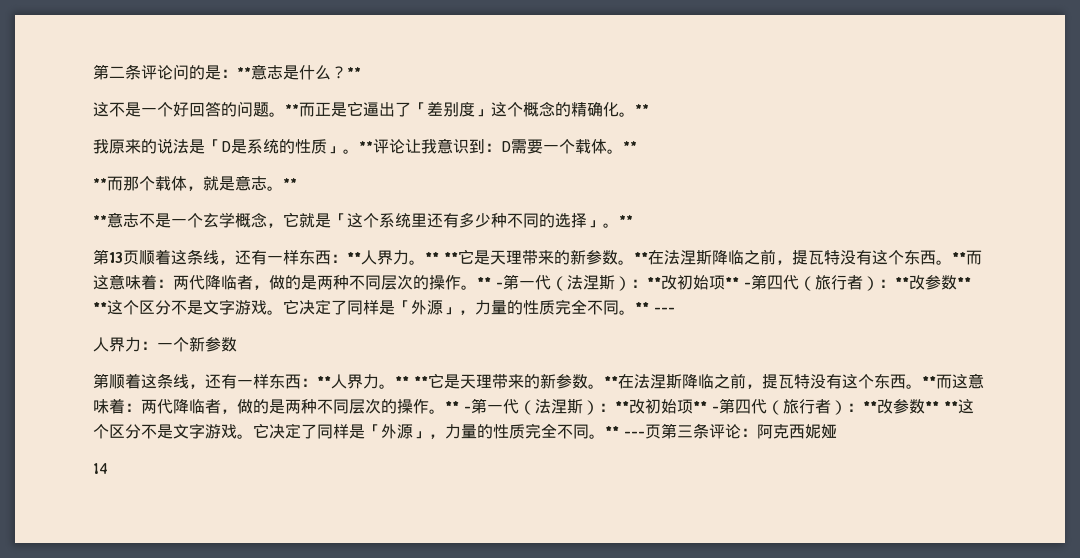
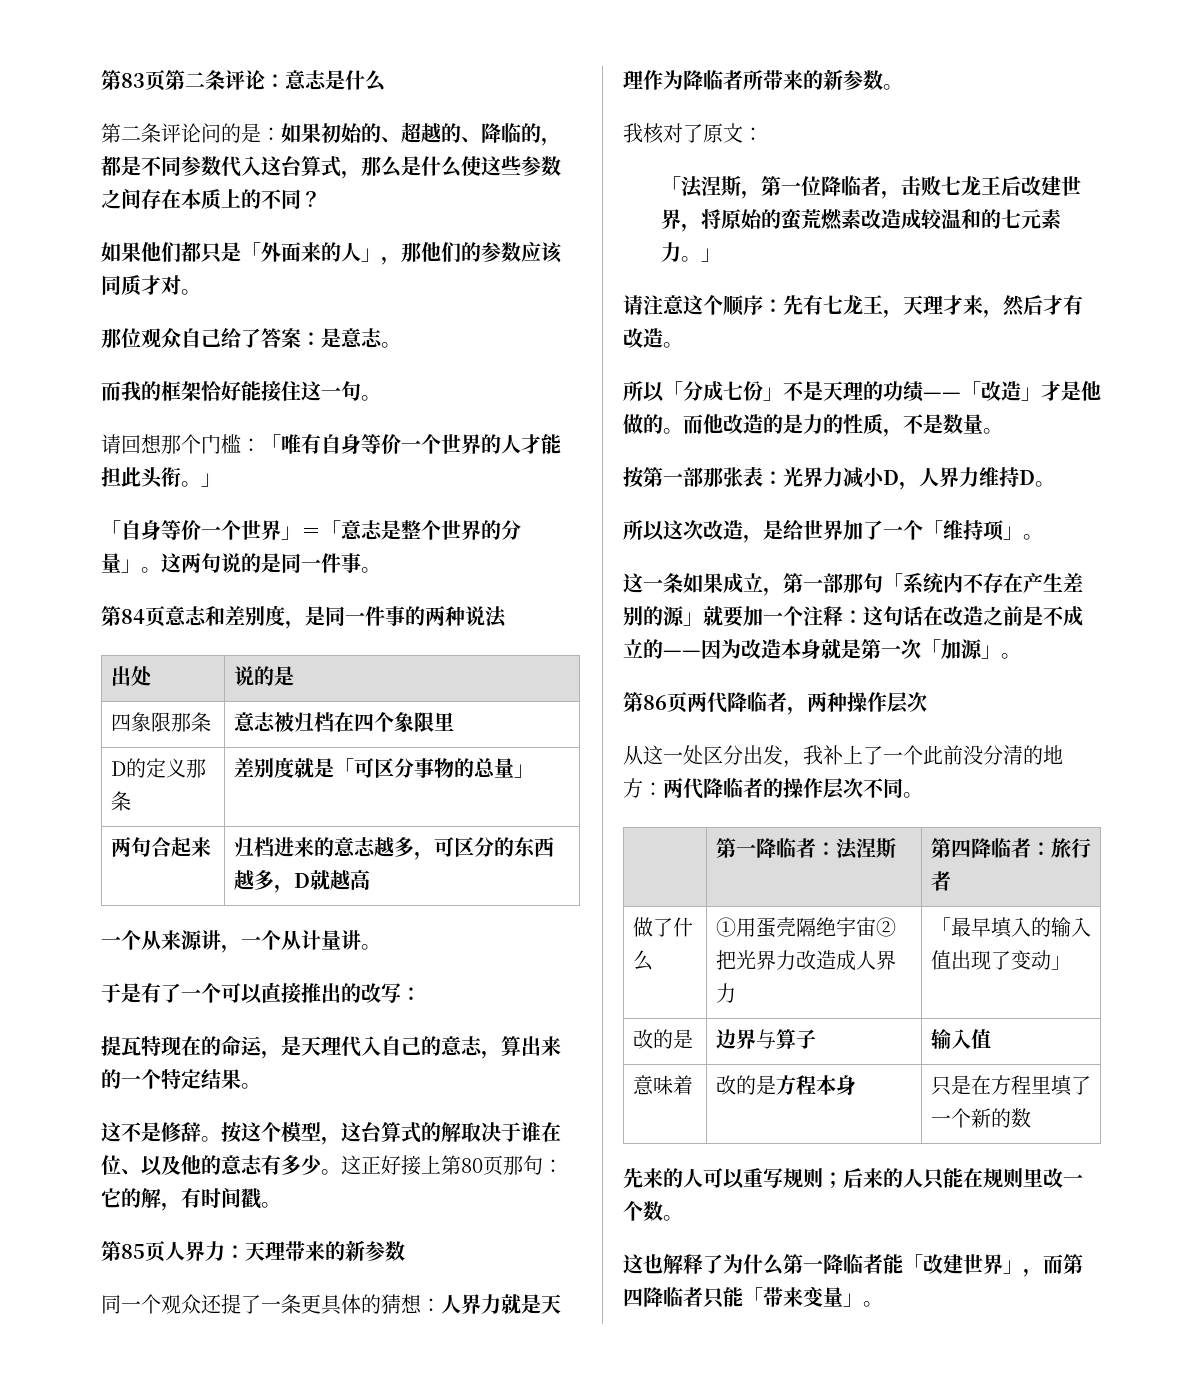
[93,64,361,80] [93,101,649,117] [93,138,637,154] [93,175,297,191] [93,212,633,228] [93,249,982,265] [93,274,971,291] [93,299,675,315] [93,336,237,352] [93,373,984,389] [93,398,974,415] [93,423,837,439] [93,463,108,474] 第二条评论问的是：**意志是什么？** // 这不是一个好回答的问题。**而正是它逼出了「差别度」这个概念的精确化。** // 我原来的说法是「D是系统的性质」。**评论让我意识到：D需要一个载体。** // **而那个载体，就是意志。** // **意志不是一个玄学概念，它就是「这个系统里还有多少种不同的选择」。** // 第13页顺着这条线，还有一样东西：**人界力。** **它是天理带来的新参数。**在法涅斯降临之前，提瓦特没有这个东西。**而这意味着：两代降临者，做的是两种不同层次的操作。** -第一代（法涅斯）：**改初始项** -第四代（旅行者）：**改参数** **这个区分不是文字游戏。它决定了同样是「外源」，力量的性质完全不同。** --- // 人界力：一个新参数 // 第顺着这条线，还有一样东西：**人界力。** **它是天理带来的新参数。**在法涅斯降临之前，提瓦特没有这个东西。**而这意味着：两代降临者，做的是两种不同层次的操作。** -第一代（法涅斯）：**改初始项** -第四代（旅行者）：**改参数** **这个区分不是文字游戏。它决定了同样是「外源」，力量的性质完全不同。** ---页第三条评论：阿克西妮娅 // 14 -> [101,70,386,92] [101,122,561,146] [101,156,561,179] [101,189,321,209] [101,242,563,265] [101,275,201,295] [101,328,401,348] [101,381,381,402] [101,434,561,454] [101,467,221,488] [101,520,521,540] [101,553,381,573] [101,605,507,629] [110,666,152,686] [233,666,294,686] [110,712,211,732] [233,712,454,732] [110,758,206,778] [110,791,131,811] [233,757,534,778] [110,837,211,857] [233,837,554,860] [233,870,370,893] [101,930,381,953] [101,982,421,1004] [101,1036,561,1059] [101,1069,261,1089] [101,1122,561,1145] [101,1155,563,1176] [101,1188,281,1211] [101,1240,405,1262] [101,1294,561,1315] [623,69,903,90] [623,123,763,144] [660,176,1081,199] [660,209,1062,232] [660,242,721,262] [623,295,1083,318] [623,328,683,348] [623,381,1101,402] [623,414,1003,437] [623,467,1055,490] [623,520,1043,543] [623,572,1083,596] [623,606,1083,627] [623,639,1021,659] [623,692,927,715] [623,745,1063,768] [623,778,923,799] [715,838,896,860] [930,838,1091,858] [930,871,951,891] [632,917,693,937] [632,950,653,971] [715,917,896,938] [715,950,896,971] [715,983,736,1003] [930,917,1091,938] [930,950,1071,970] [632,1029,693,1049] [715,1029,816,1049] [930,1028,991,1049] [632,1075,693,1095] [715,1075,856,1095] [930,1075,1091,1096] [930,1108,1031,1128] [623,1168,1083,1189] [623,1201,683,1221] [623,1254,1083,1277] [623,1286,883,1308] 第83页第二条评论：意志是什么 // 第二条评论问的是：如果初始的、超越的、降临的，都是不同参数代入这台算式，那么是什么使这些参数之间存在本质上的不同？ // 如果他们都只是「外面来的人」，那他们的参数应该同质才对。 // 那位观众自己给了答案：是意志。 // 而我的框架恰好能接住这一句。 // 请回想那个门槛：「唯有自身等价一个世界的人才能担此头衔。」 // 「自身等价一个世界」＝「意志是整个世界的分量」。这两句说的是同一件事。 // 第84页意志和差别度，是同一件事的两种说法 // 出处 | 说的是 // 四象限那条 | 意志被归档在四个象限里 // D的定义那条 | 差别度就是「可区分事物的总量」 // 两句合起来 | 归档进来的意志越多，可区分的东西越多，D就越高 // 一个从来源讲，一个从计量讲。 // 于是有了一个可以直接推出的改写： // 提瓦特现在的命运，是天理代入自己的意志，算出来的一个特定结果。 // 这不是修辞。按这个模型，这台算式的解取决于谁在位、以及他的意志有多少。这正好接上第80页那句：它的解，有时间戳。 // 第85页人界力：天理带来的新参数 // 同一个观众还提了一条更具体的猜想：人界力就是天理作为降临者所带来的新参数。 // 我核对了原文： // 「法涅斯，第一位降临者，击败七龙王后改建世界，将原始的蛮荒燃素改造成较温和的七元素力。」 // 请注意这个顺序：先有七龙王，天理才来，然后才有改造。 // 所以「分成七份」不是天理的功绩——「改造」才是他做的。而他改造的是力的性质，不是数量。 // 按第一部那张表：光界力减小D，人界力维持D。 // 所以这次改造，是给世界加了一个「维持项」。 // 这一条如果成立，第一部那句「系统内不存在产生差别的源」就要加一个注释：这句话在改造之前是不成立的——因为改造本身就是第一次「加源」。 // 第86页两代降临者，两种操作层次 // 从这一处区分出发，我补上了一个此前没分清的地方：两代降临者的操作层次不同。 // | 第一降临者：法涅斯 | 第四降临者：旅行者 // 做了什么 | ①用蛋壳隔绝宇宙②把光界力改造成人界力 | 「最早填入的输入值出现了变动」 // 改的是 | 边界与算子 | 输入值 // 意味着 | 改的是方程本身 | 只是在方程里填了一个新的数 // 先来的人可以重写规则；后来的人只能在规则里改一个数。 // 这也解释了为什么第一降临者能「改建世界」，而第四降临者只能「带来变量」。

